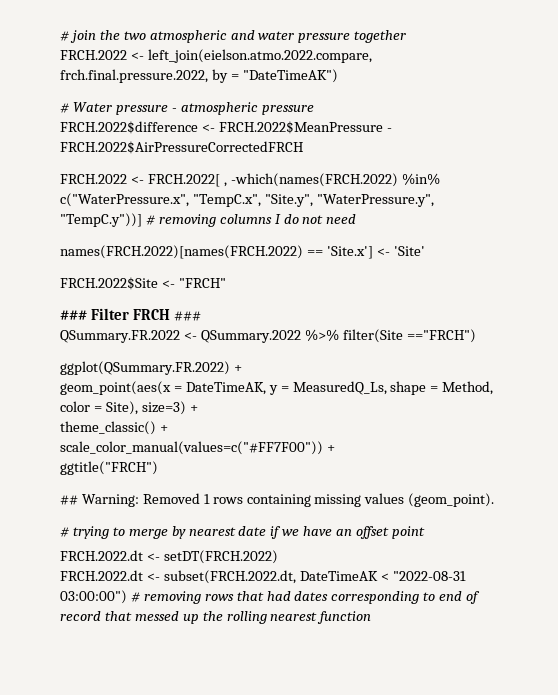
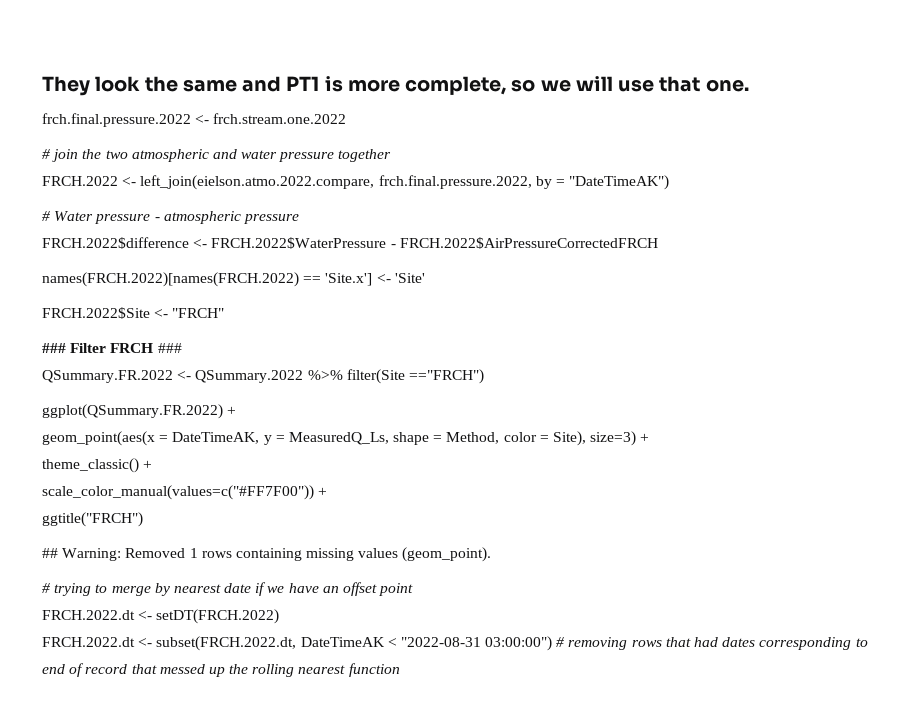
(60, 36) none -> [42,76,749,96] [42,113,347,127] They look the same and PT1 is more complete, so we will use that one. // frch.final.pressure.2022 <- frch.stream.one.2022 //
[218,121,383,134] FRCH.2022$MeanPressure -> [211,237,387,249] FRCH.2022$WaterPressure
[60,173,440,187] [60,193,434,207] [60,213,357,227] // FRCH.2022 <- FRCH.2022[ , -which(names(FRCH.2022) %in% c("WaterPressure.x", "TempC.x", "Site.y", "WaterPressure.y", "TempC.y"))] # removing columns I do not need -> (658, 243) none

